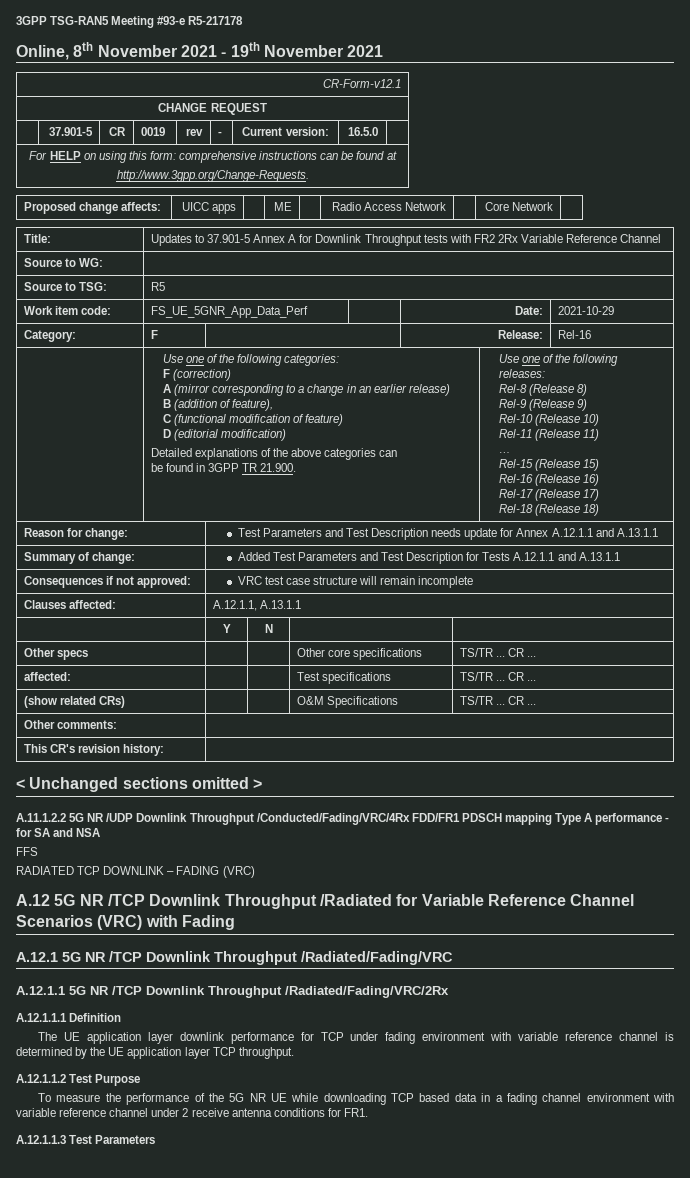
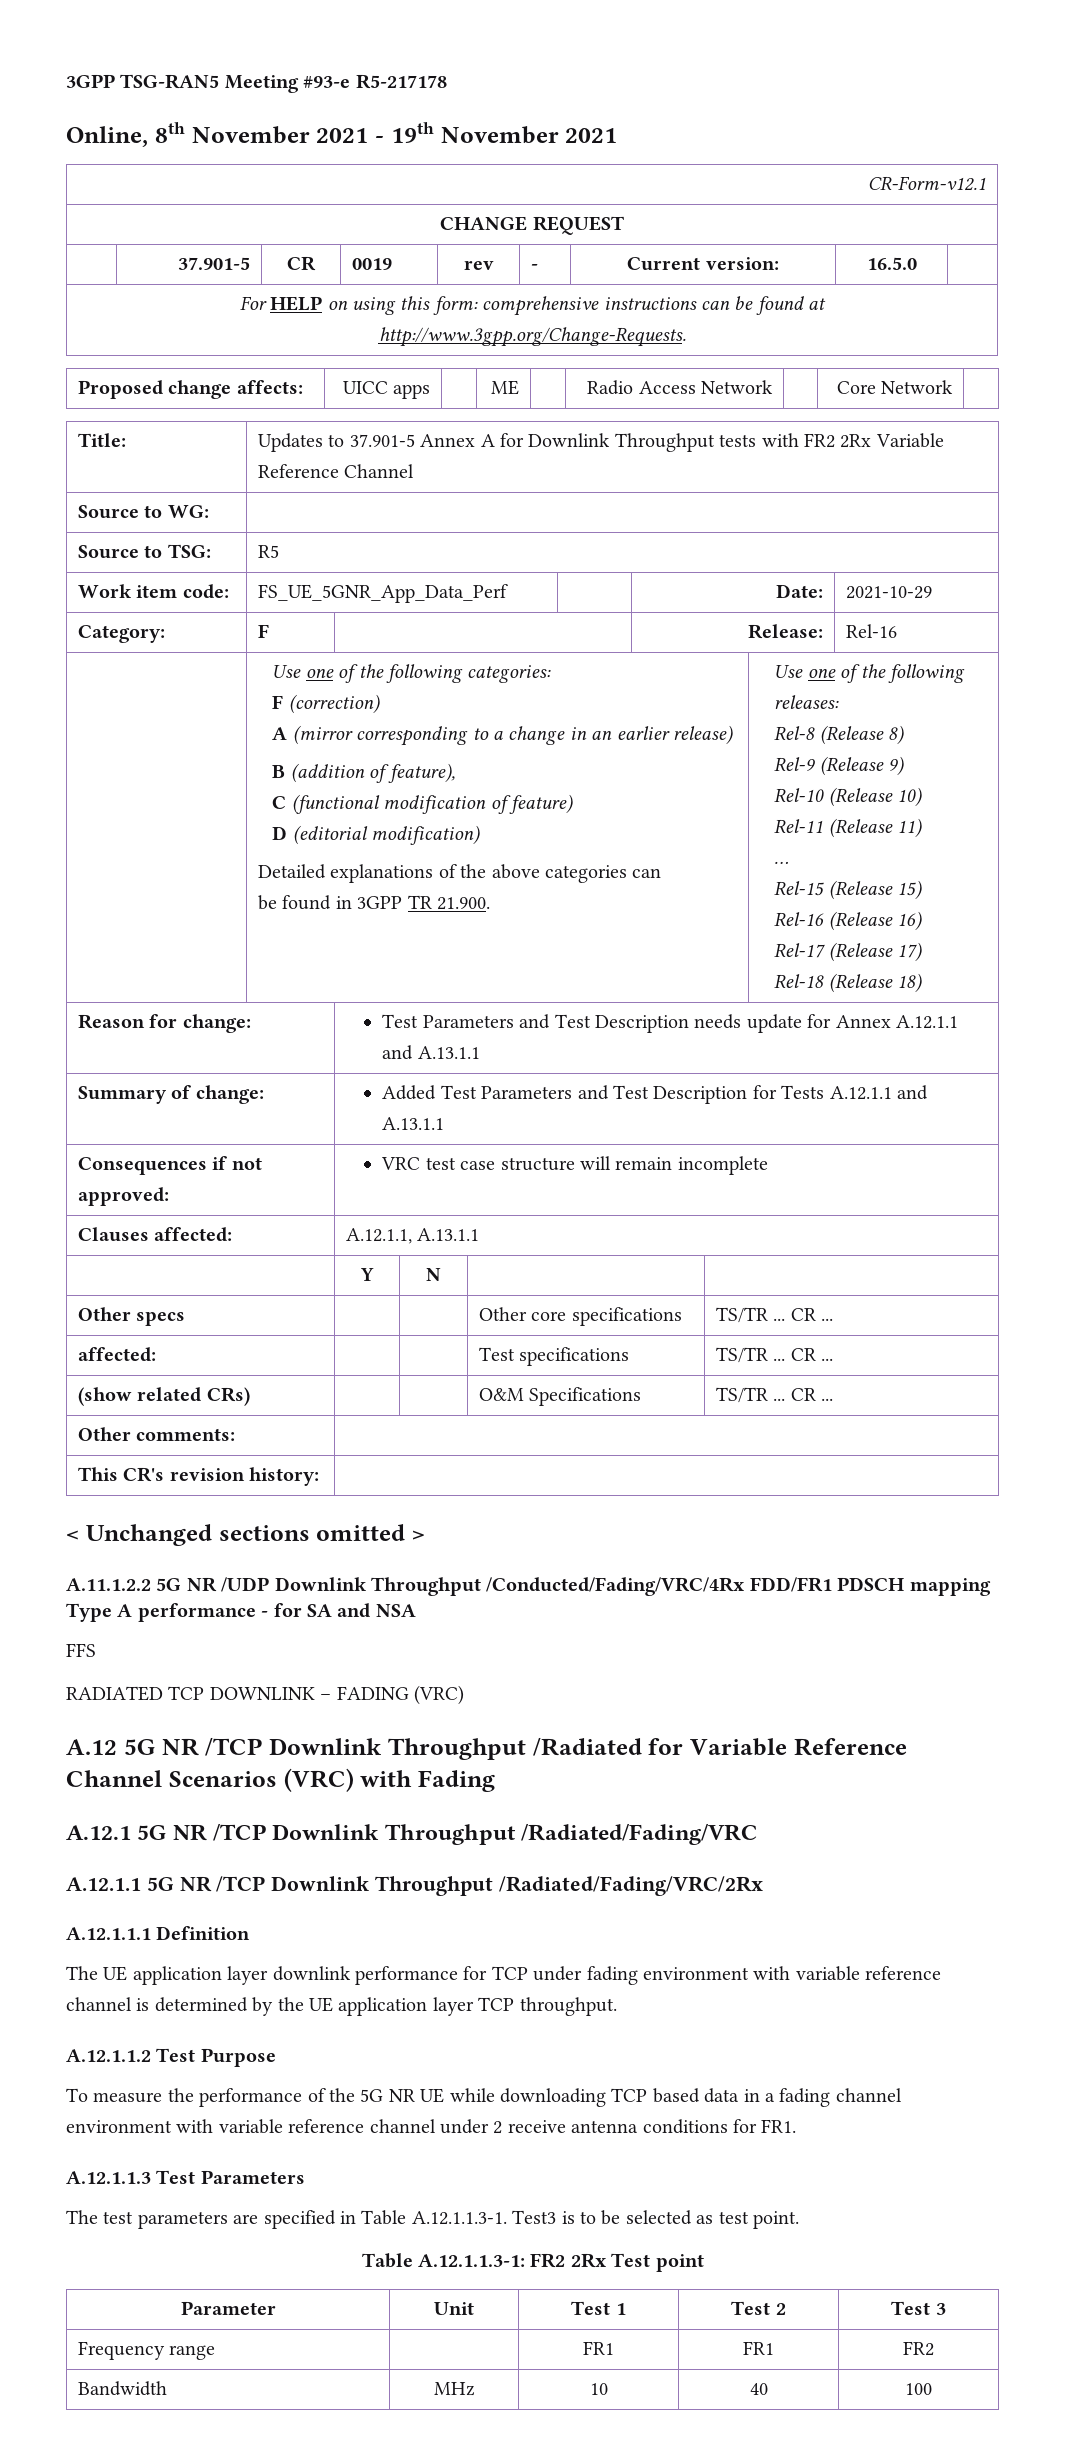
(156, 1139) none -> [66,2210,799,2229] [361,2253,704,2272] [180,2301,276,2315] [434,2302,474,2315] [571,2301,626,2315] [731,2301,786,2315] [891,2301,946,2315] [78,2341,216,2360] [583,2341,614,2355] [743,2341,774,2355] [903,2341,934,2356] [78,2381,168,2396] [434,2382,475,2396] [589,2383,608,2395] [749,2383,768,2395] [905,2383,932,2395] // The test parameters are specified in Table A.12.1.1.3-1. Test3 is to be selected as test point. // Table A.12.1.1.3-1: FR2 2Rx Test point // Parameter | Unit | Test 1 | Test 2 | Test 3 // Frequency range | | FR1 | FR1 | FR2 // Bandwidth | MHz | 10 | 40 | 100

